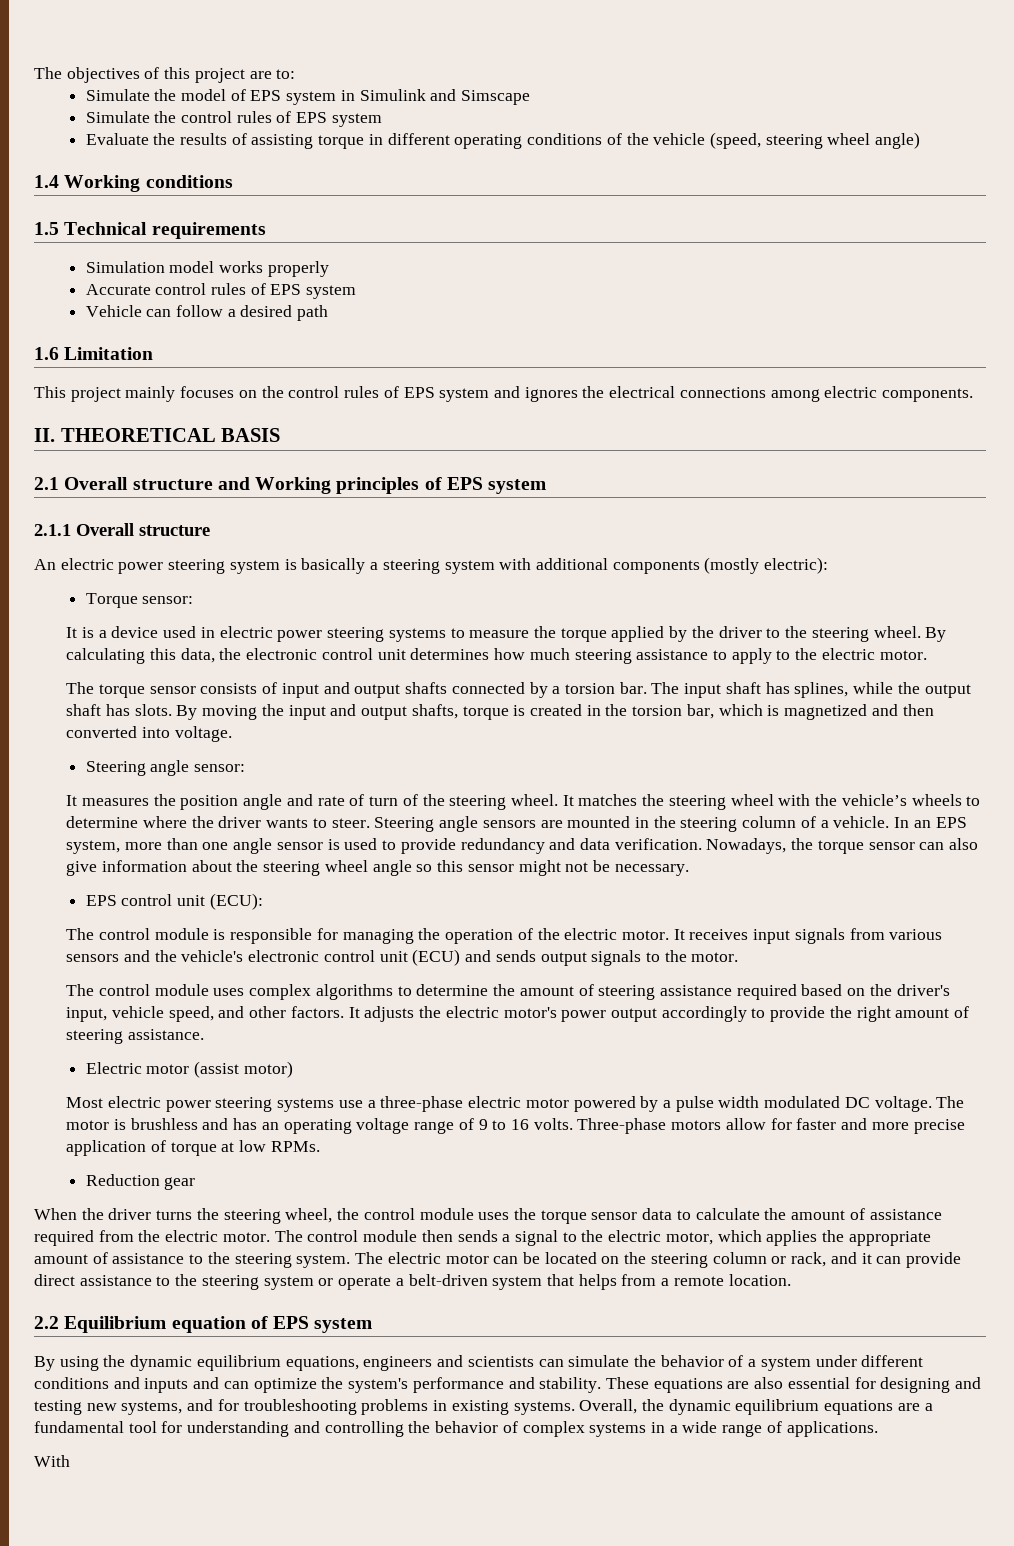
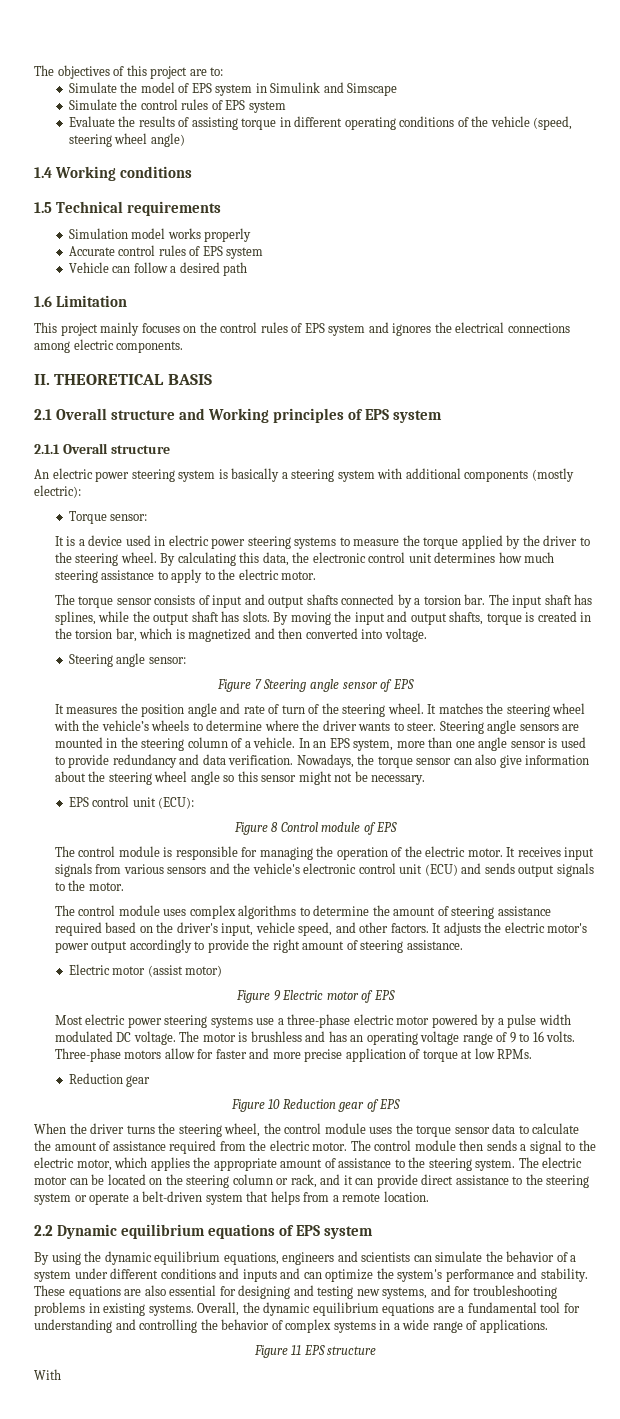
(245, 768) none -> [217,679,414,692] // Figure 7 Steering angle sensor of EPS
(263, 901) none -> [233,822,398,835] // Figure 8 Control module of EPS
(293, 1069) none -> [236,990,395,1003] // Figure 9 Electric motor of EPS
(196, 1183) none -> [230,1099,401,1112] // Figure 10 Reduction gear of EPS
[64,1316,246,1333] Equilibrium equation -> [57,1224,276,1239] Dynamic equilibrium equations
(878, 1429) none -> [253,1345,377,1358] // Figure 11 EPS structure

